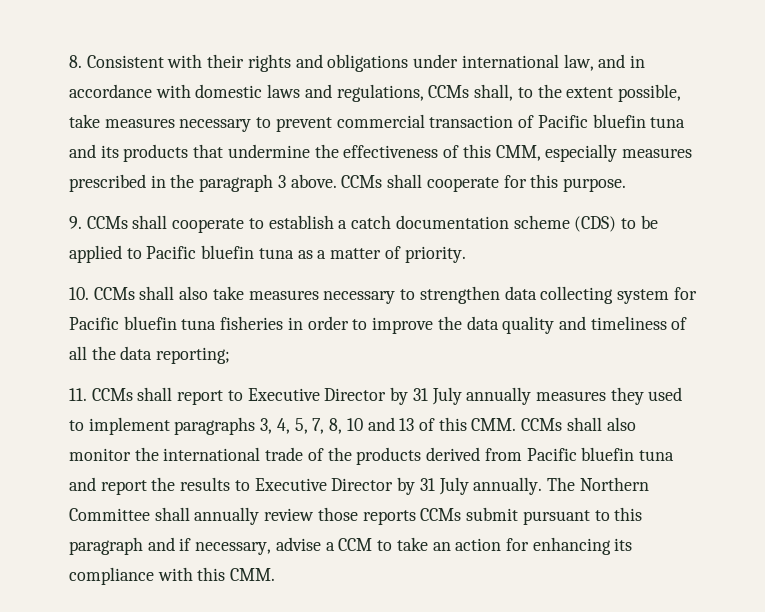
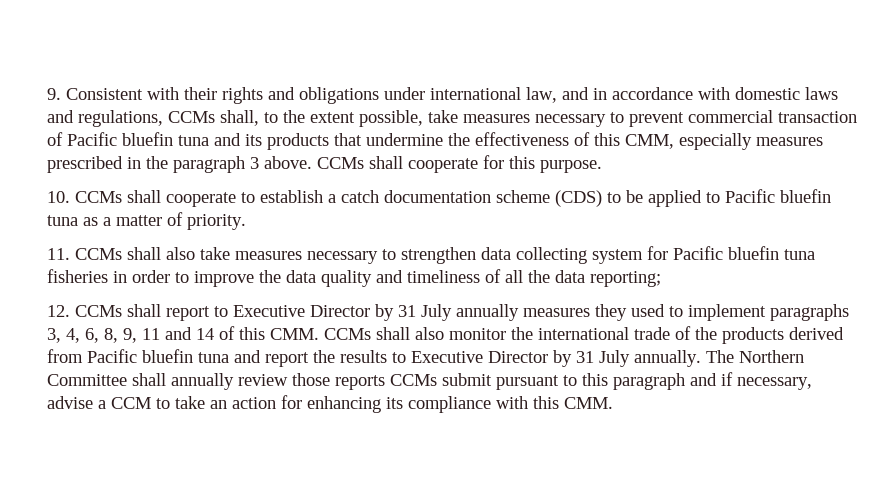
[69,55,82,68] 8. -> [47,88,61,100] 9.
[69,216,82,229] 9. -> [47,191,70,203] 10.
[69,287,89,300] 10. -> [47,248,70,260] 11.
[69,388,87,401] 11. -> [47,305,70,317] 12.
[294,417,415,434] 5, 7, 8, 10 and 13 -> [85,327,214,343] 6, 8, 9, 11 and 14

